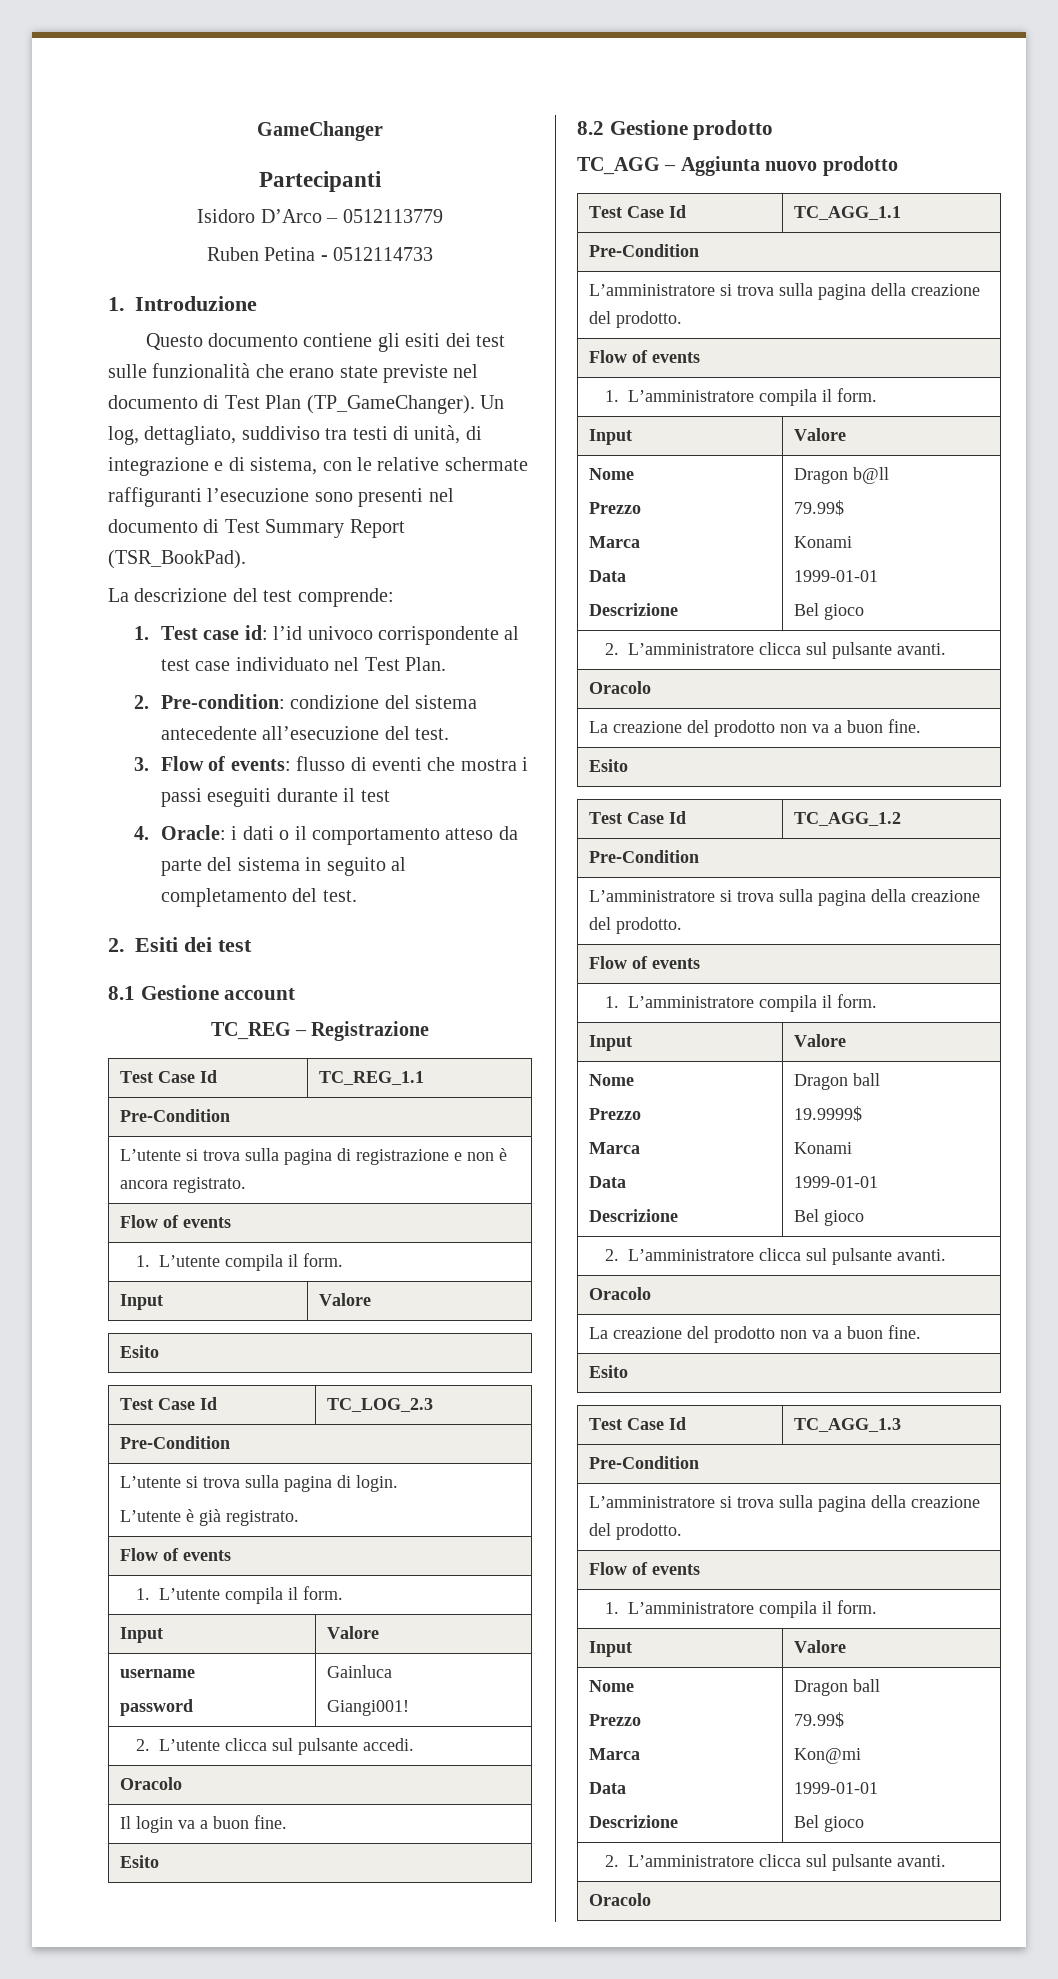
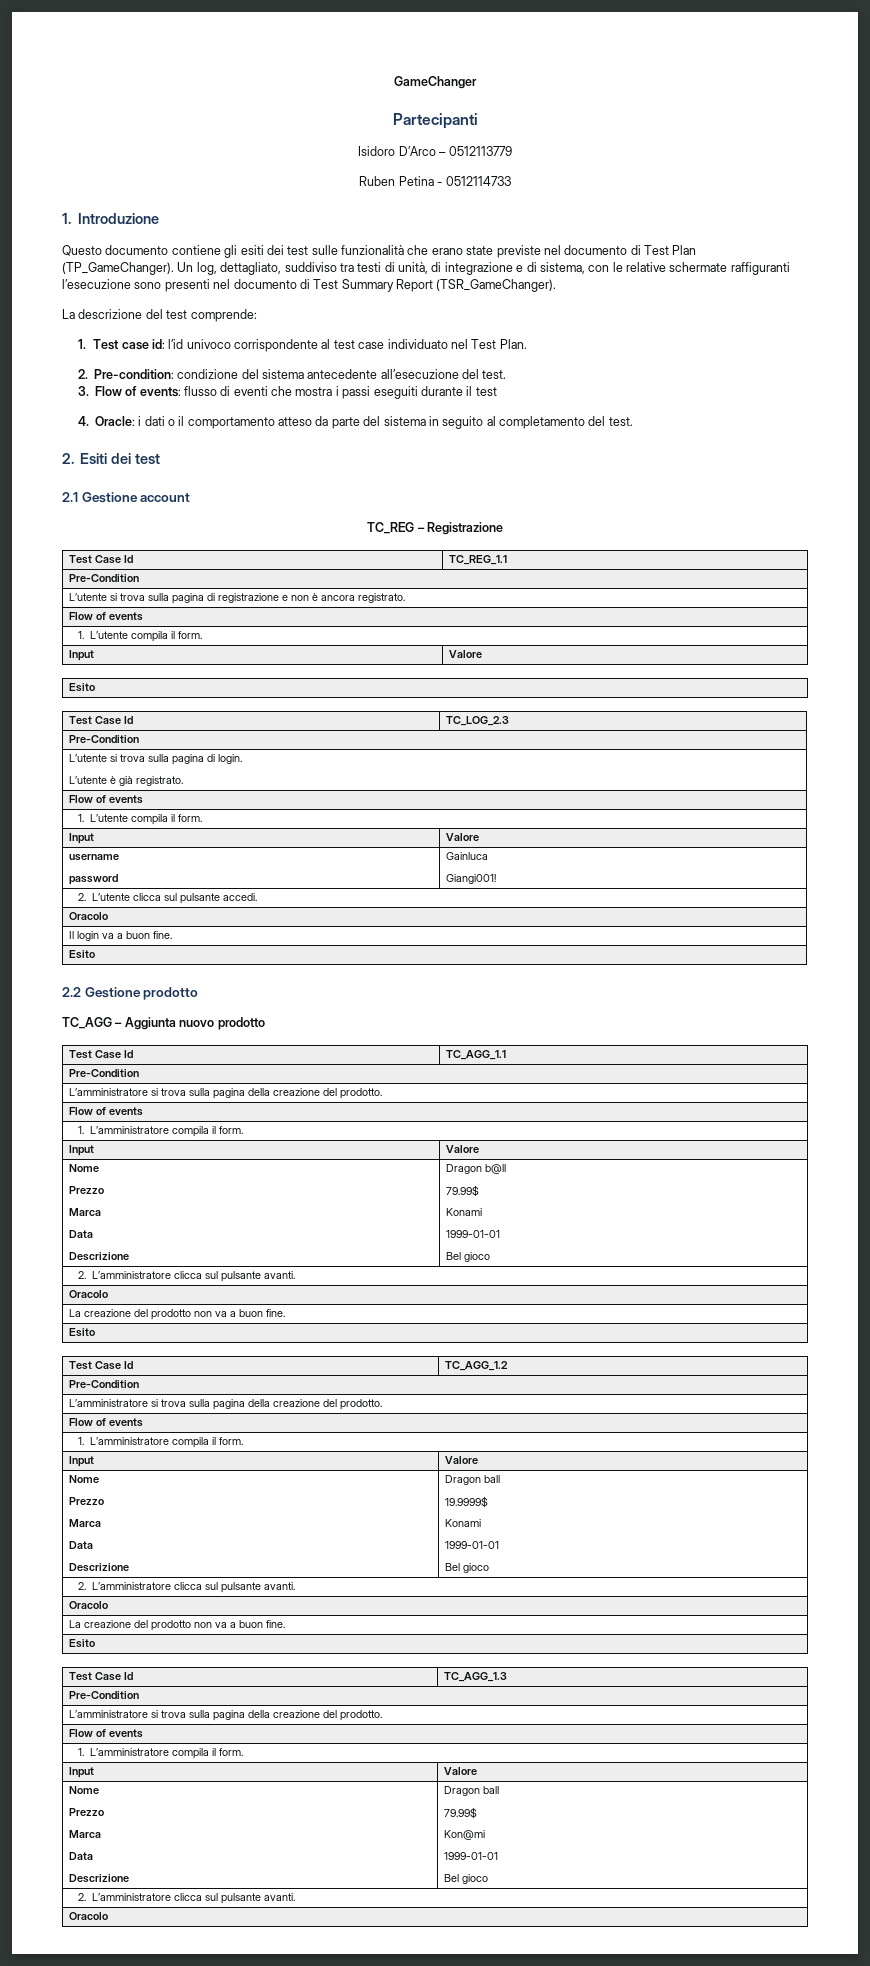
[108,550,246,569] (TSR_BookPad). -> [436,279,557,292] (TSR_GameChanger).
[108,986,135,1000] 8.1 -> [62,492,78,502] 2.1
[577,121,604,135] 8.2 -> [62,987,81,997] 2.2

